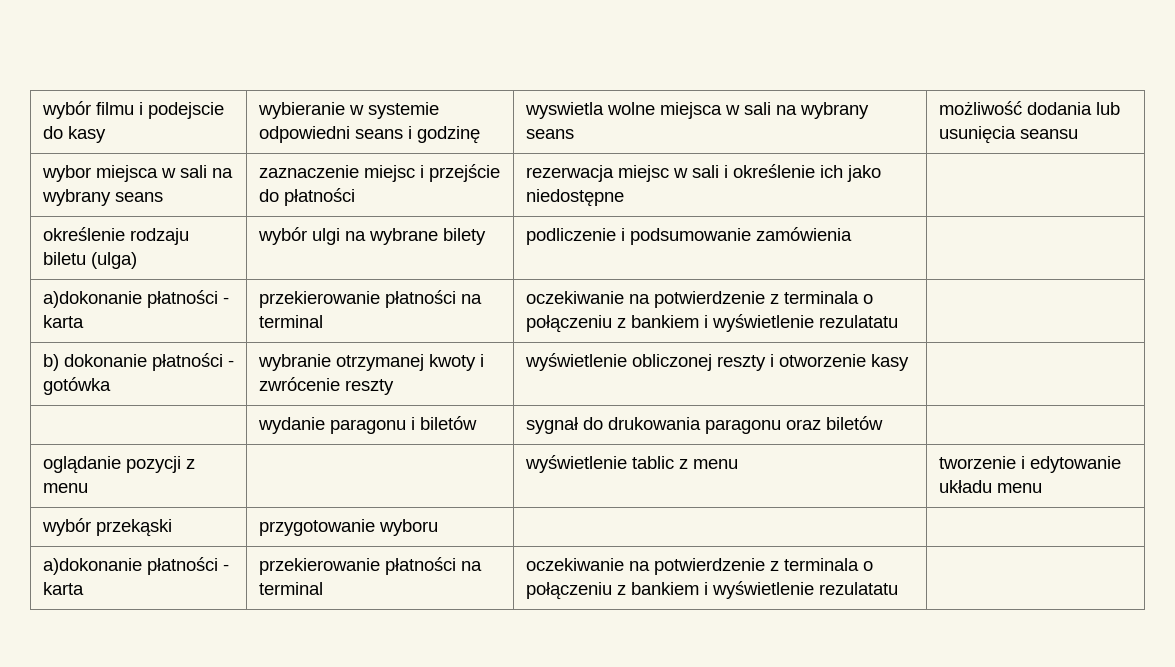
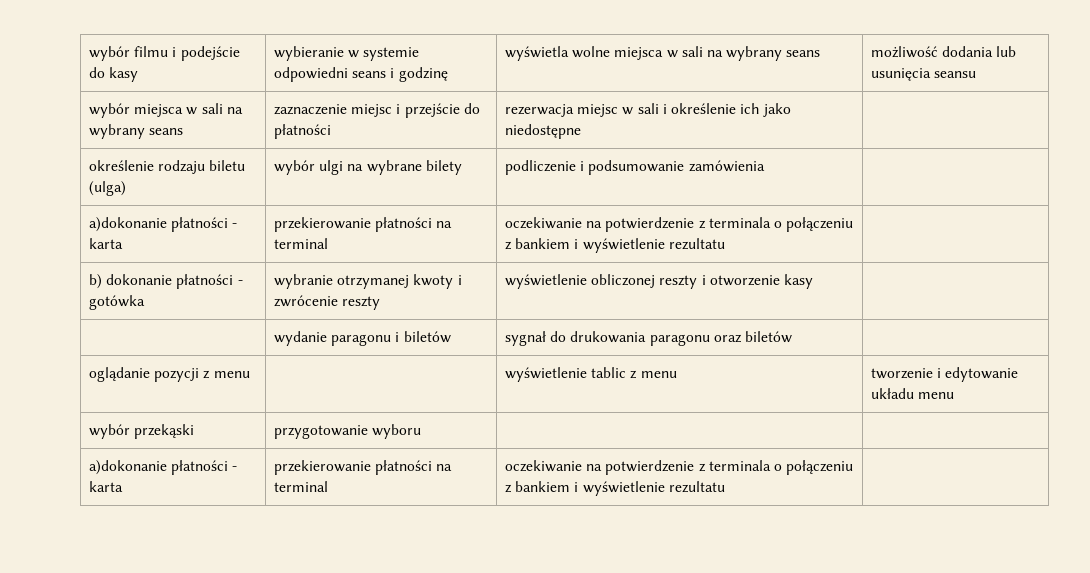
[147,102,224,119] podejscie -> [180,46,240,61] podejście
[524,102,604,119] wyswietla -> [505,46,570,61] wyświetla
[41,165,91,182] wybor -> [89,103,131,118] wybór
[818,315,898,328] rezulatatu -> [668,238,725,250] rezultatu
[818,582,898,595] rezulatatu -> [668,481,725,493] rezultatu

